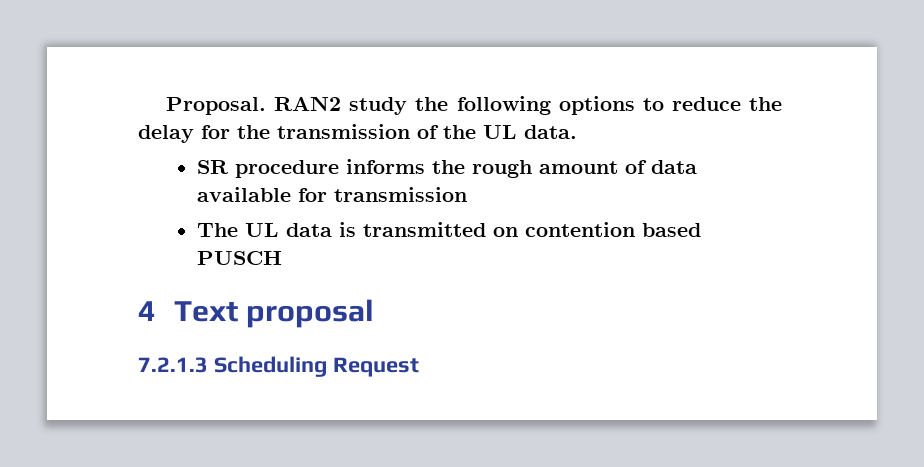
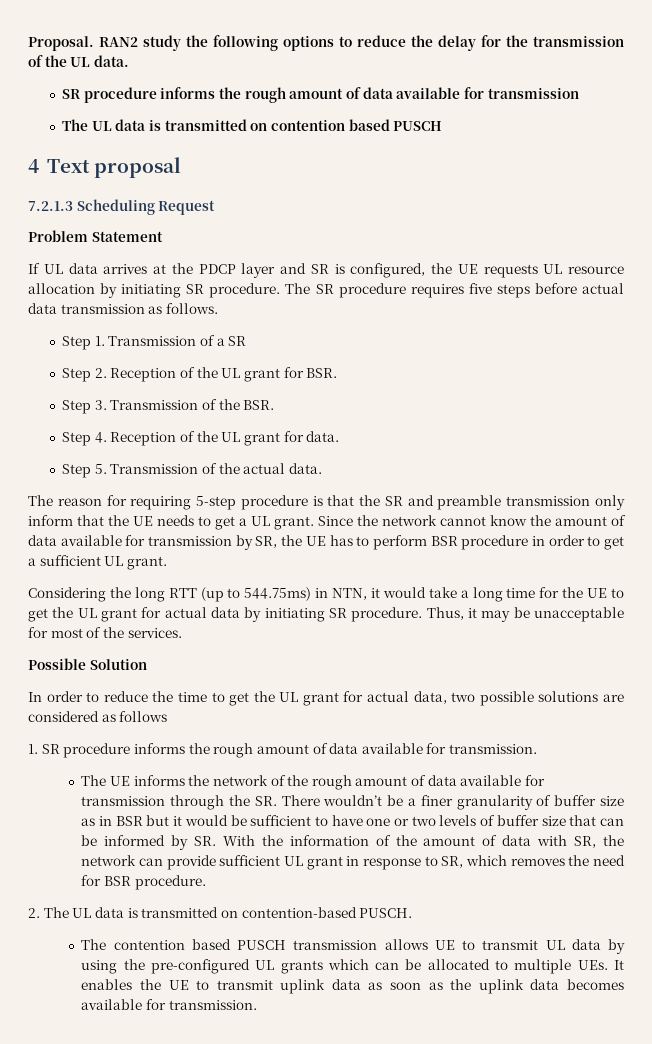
(419, 367) none -> [28,230,163,242] [28,263,624,278] [28,283,624,298] [28,303,218,314] [62,335,247,350] [62,367,338,382] [62,399,275,414] [62,431,340,446] [62,463,322,478] [28,495,625,510] [28,515,626,530] [28,535,624,550] [28,555,167,570] [28,587,625,602] [28,607,624,622] [28,627,182,638] [28,658,147,670] [28,691,624,706] [28,711,168,722] [28,743,538,758] [81,775,546,790] [81,795,625,810] [81,815,624,826] [81,835,624,850] [81,855,626,870] [81,875,206,890] [28,907,413,918] [81,939,625,954] [81,959,625,974] [81,979,625,994] [81,999,257,1010] // Problem Statement // If UL data arrives at the PDCP layer and SR is configured, the UE requests UL resource allocation by initiating SR procedure. The SR procedure requires five steps before actual data transmission as follows. // Step 1. Transmission of a SR // Step 2. Reception of the UL grant for BSR. // Step 3. Transmission of the BSR. // Step 4. Reception of the UL grant for data. // Step 5. Transmission of the actual data. // The reason for requiring 5-step procedure is that the SR and preamble transmission only inform that the UE needs to get a UL grant. Since the network cannot know the amount of data available for transmission by SR, the UE has to perform BSR procedure in order to get a sufficient UL grant. // Considering the long RTT (up to 544.75ms) in NTN, it would take a long time for the UE to get the UL grant for actual data by initiating SR procedure. Thus, it may be unacceptable for most of the services. // Possible Solution // In order to reduce the time to get the UL grant for actual data, two possible solutions are considered as follows // 1. SR procedure informs the rough amount of data available for transmission. // The UE informs the network of the rough amount of data available for transmission through the SR. There wouldn’t be a finer granularity of buffer size as in BSR but it would be sufficient to have one or two levels of buffer size that can be informed by SR. With the information of the amount of data with SR, the network can provide sufficient UL grant in response to SR, which removes the need for BSR procedure. // 2. The UL data is transmitted on contention-based PUSCH. // The contention based PUSCH transmission allows UE to transmit UL data by using the pre-configured UL grants which can be allocated to multiple UEs. It enables the UE to transmit uplink data as soon as the uplink data becomes available for transmission.

